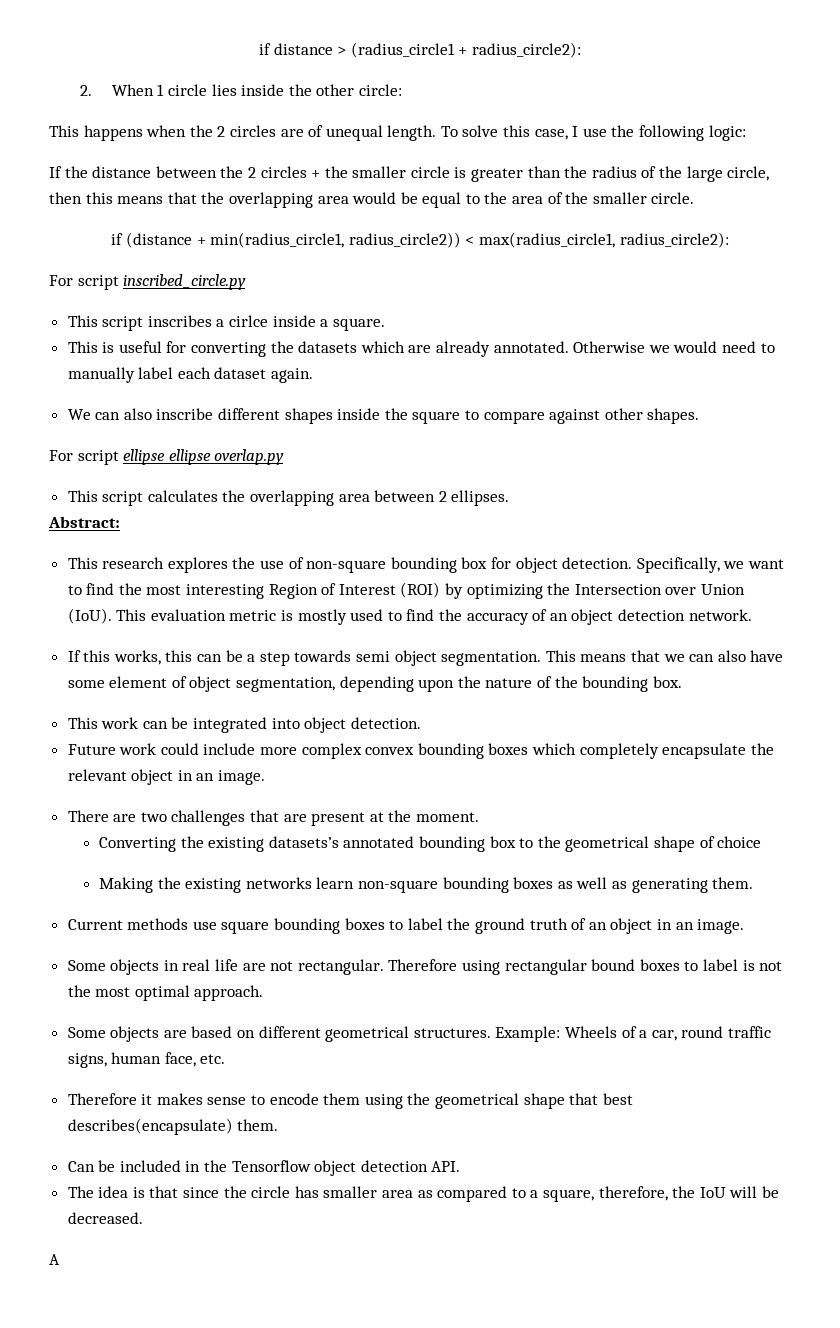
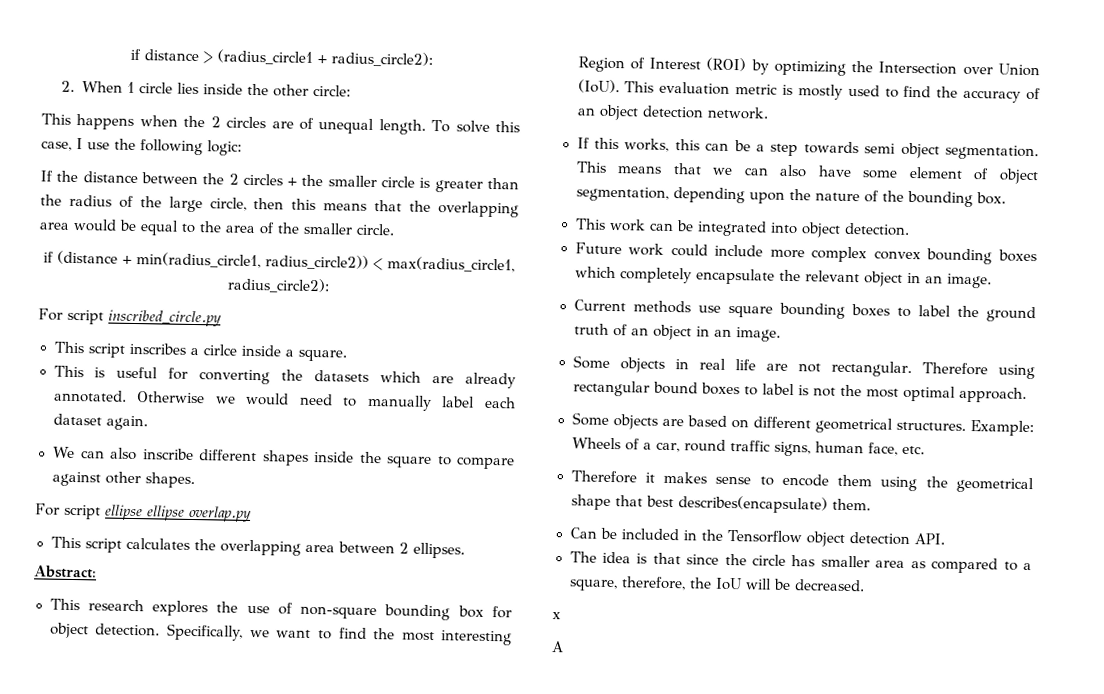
[67,810,480,826] [99,836,762,852] [99,877,754,893] // There are two challenges that are present at the moment. // Converting the existing datasets’s annotated bounding box to the geometrical shape of choice // Making the existing networks learn non-square bounding boxes as well as generating them. -> (992, 281) none
(143, 1218) none -> [552,612,561,620] // x

